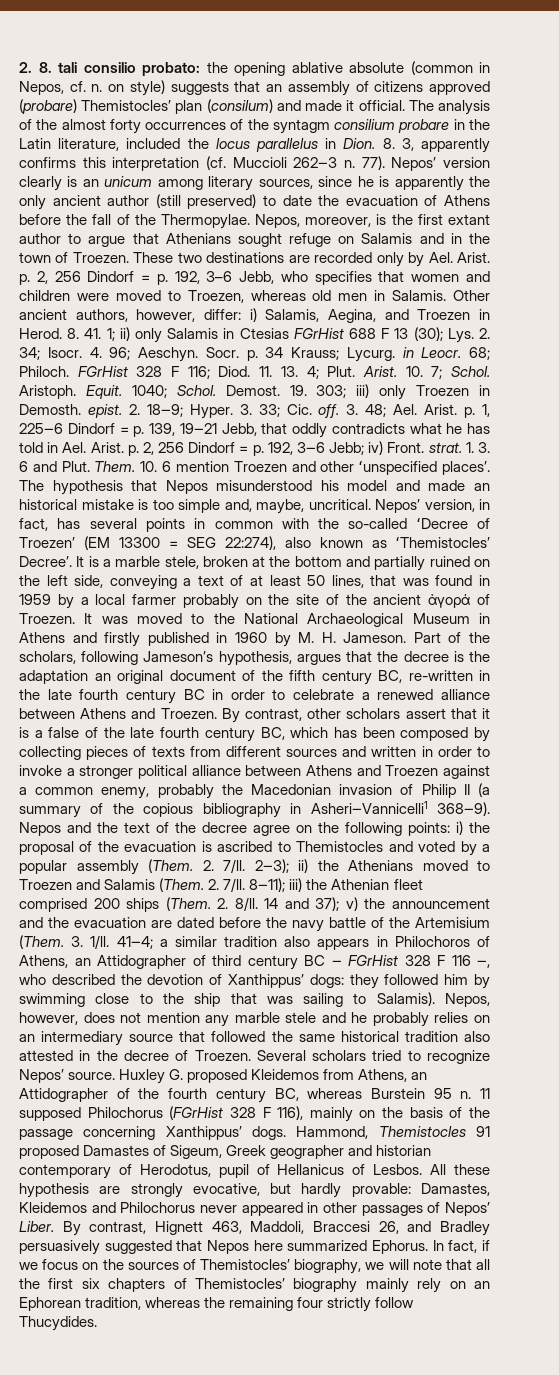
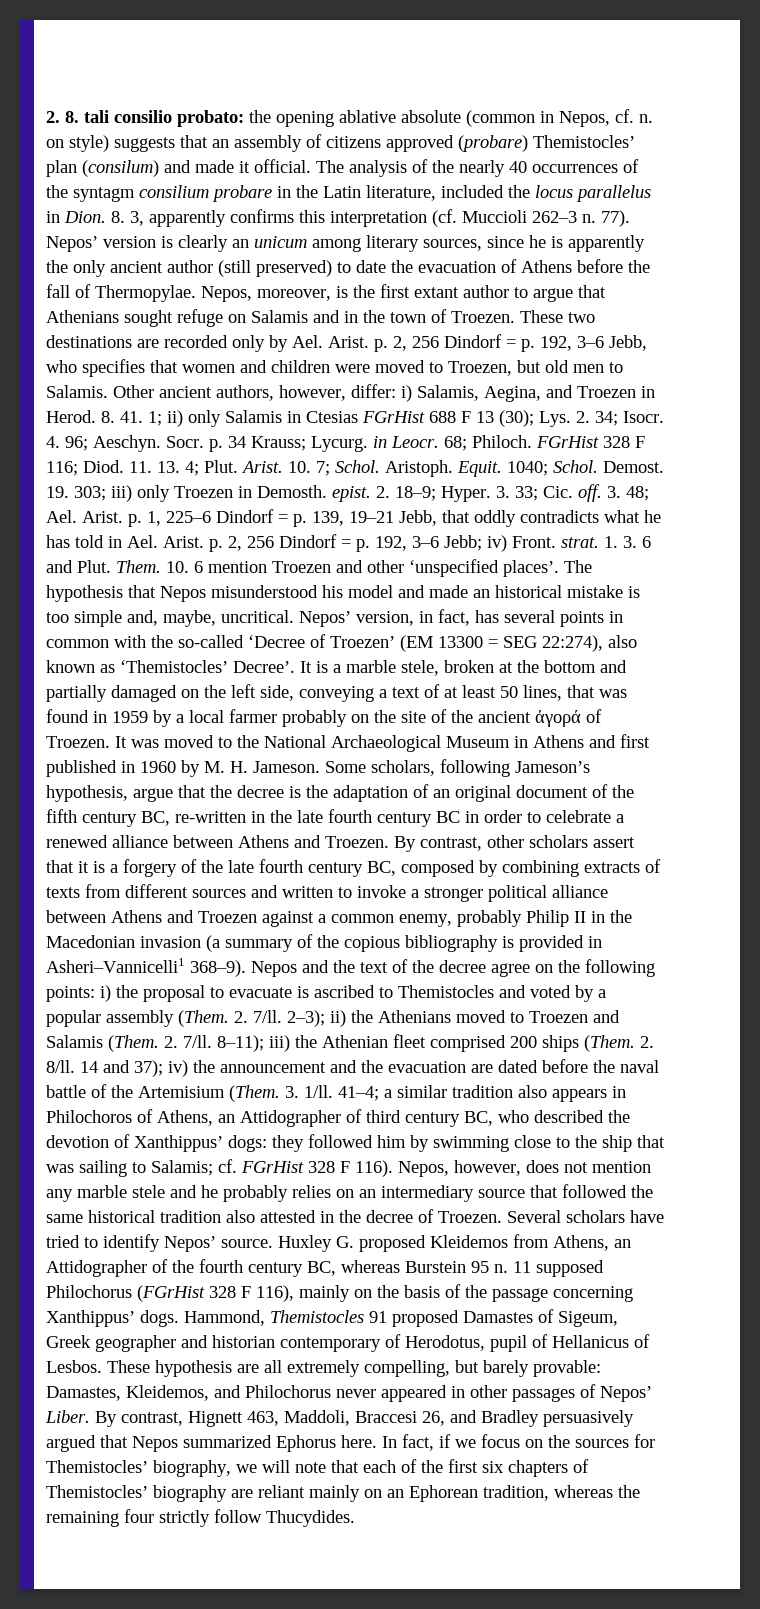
[61,119,141,134] almost forty -> [459,160,527,177] nearly 40
[19,176,78,191] clearly is -> [161,235,228,252] is clearly
[134,214,156,225] the -> (91, 291) none
[250,290,306,301] whereas -> [517,360,541,373] but
[374,290,386,301] in -> [609,362,623,373] to
[429,556,470,567] ruined -> [111,685,177,702] damaged
[104,632,141,647] firstly -> [620,734,650,748] first
[413,632,490,643] Part of the -> [325,761,366,773] Some
[296,654,341,665] argues -> [133,788,173,802] argue
(88, 677) none -> [413,784,429,798] of
[48,727,80,738] false -> [123,859,177,877] forgery
[290,727,490,742] [19,746,129,760] which has been composed by collecting pieces -> [401,860,640,877] composed by combining extracts
[421,746,472,757] in order -> (333, 892) none
[221,784,470,798] the Macedonian invasion of Philip II -> [526,910,632,927] [46,935,201,948] Philip II in the Macedonian invasion
(281, 810) none -> [502,935,584,952] is provided
[79,841,197,852] of the evacuation -> [210,987,292,998] to evacuate
[345,897,358,911] v) -> [168,1060,188,1077] iv)
[292,920,324,932] navy -> [620,1060,659,1073] naval
[304,955,490,968] BC ‒ FGrHist 328 F 116 ‒, -> [464,1111,493,1126] BC,
[376,992,435,1006] Salamis). -> [151,1159,393,1177] Salamis; cf. FGrHist 328 F 116).
(367, 1055) none -> [630,1210,664,1223] have
[427,1050,491,1064] recognize -> [103,1234,160,1252] identify
[430,1164,491,1175] [19,1183,342,1198] All these hypothesis are strongly evocative, but hardly -> [107,1360,529,1377] These hypothesis are all extremely compelling, but barely
[19,1202,87,1213] Kleidemos -> [126,1385,209,1401] Kleidemos,
[104,1240,428,1254] suggested that Nepos here summarized Ephorus. -> [46,1435,377,1452] argued that Nepos summarized Ephorus here.
[182,1259,196,1270] of -> [634,1434,655,1448] for
[476,1259,491,1270] all -> [363,1459,417,1473] each of
[365,1278,442,1293] mainly rely -> [231,1485,360,1502] are reliant mainly

